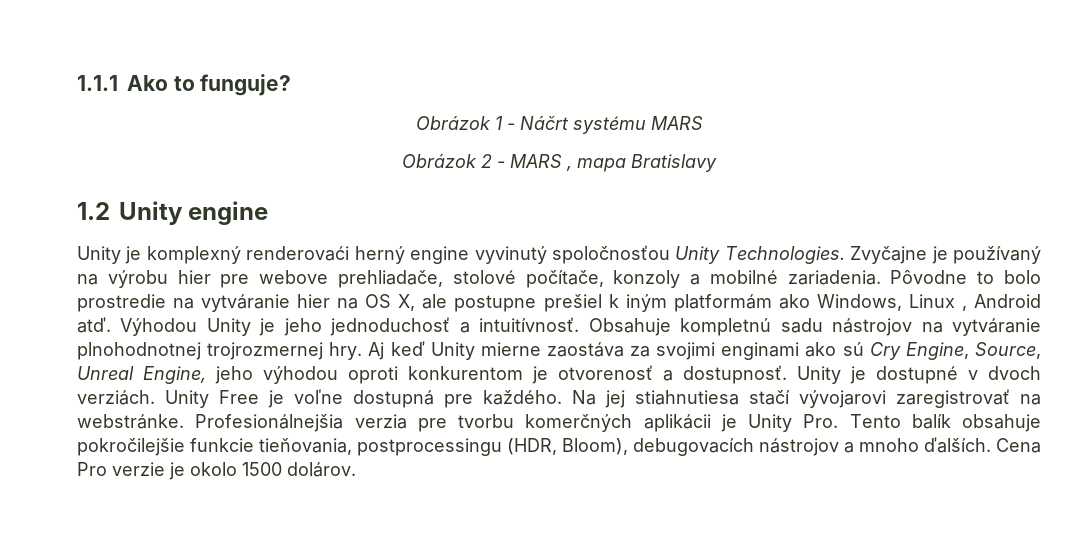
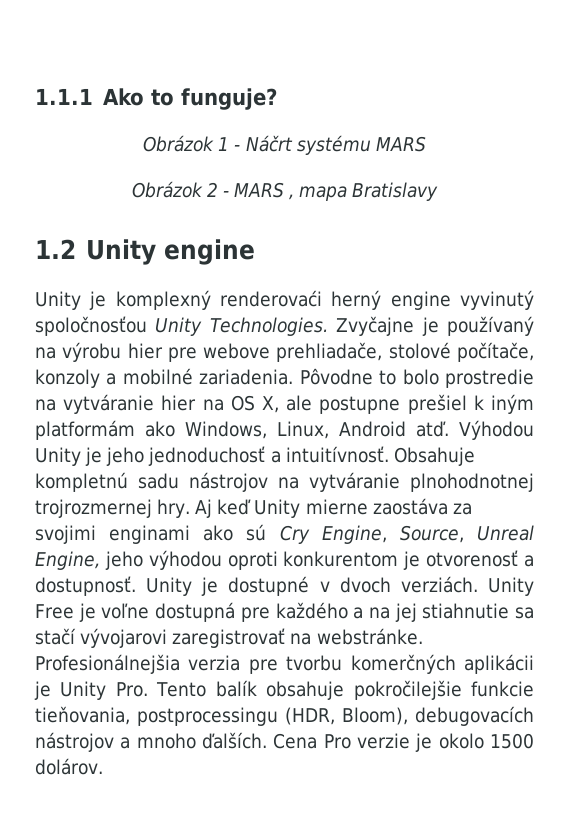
[908,294,967,311] Linux , -> [276,421,329,439] Linux,
[483,390,739,408] každého. Na jej stiahnutiesa -> [275,602,535,622] každého a na jej stiahnutie sa

